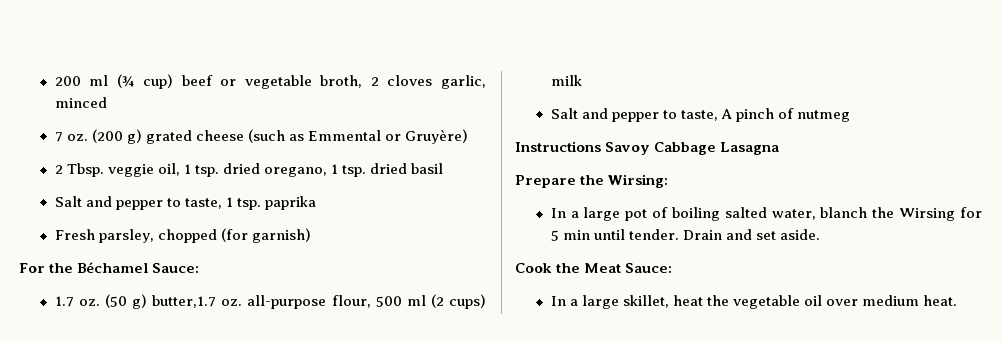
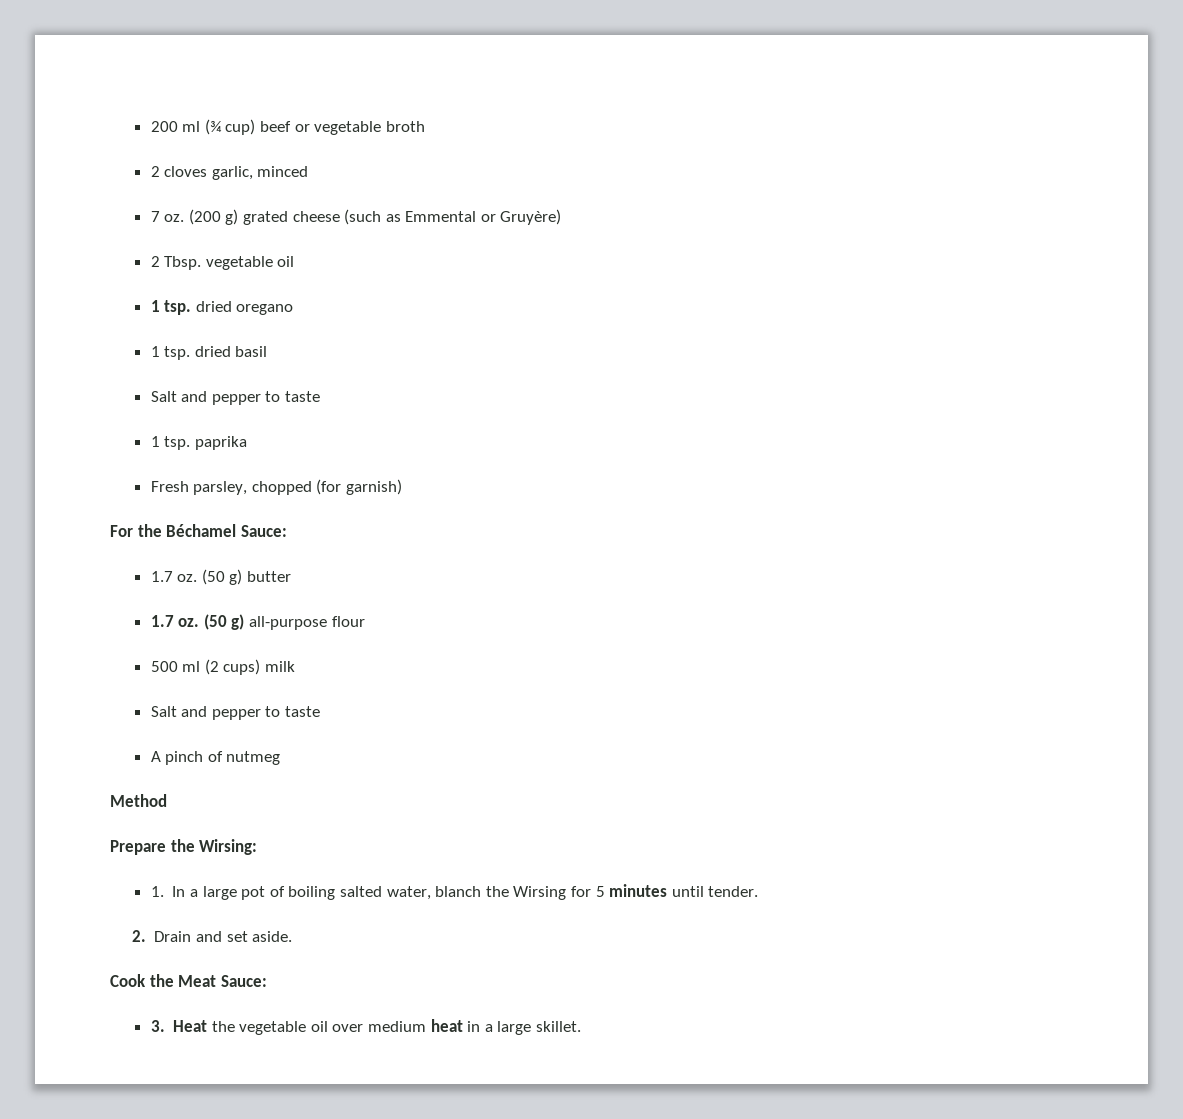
[320,75,363,88] broth, -> [385,121,425,132] broth //
[107,163,328,177] veggie oil, 1 tsp. dried oregano, -> [205,256,295,270] [150,300,294,315] vegetable oil // 1 tsp. dried oregano //
[184,198,222,209] taste, -> [284,391,320,402] taste //
[152,295,371,309] butter,1.7 oz. all-purpose flour, -> [246,571,291,582] [150,614,365,630] butter // 1.7 oz. (50 g) all-purpose flour //
[680,110,718,121] taste, -> [284,706,320,717] taste //
[515,141,780,155] Instructions Savoy Cabbage Lasagna -> [110,794,167,807] Method
(669, 181) none -> [150,886,164,897] 1.
[562,230,590,240] min -> [609,884,668,897] minutes
(679, 234) none -> [131,930,146,942] // 2.
[550,295,703,309] In a large skillet, heat -> [150,1020,208,1032] 3. Heat
[923,295,958,306] heat. -> [430,1019,581,1035] heat in a large skillet.

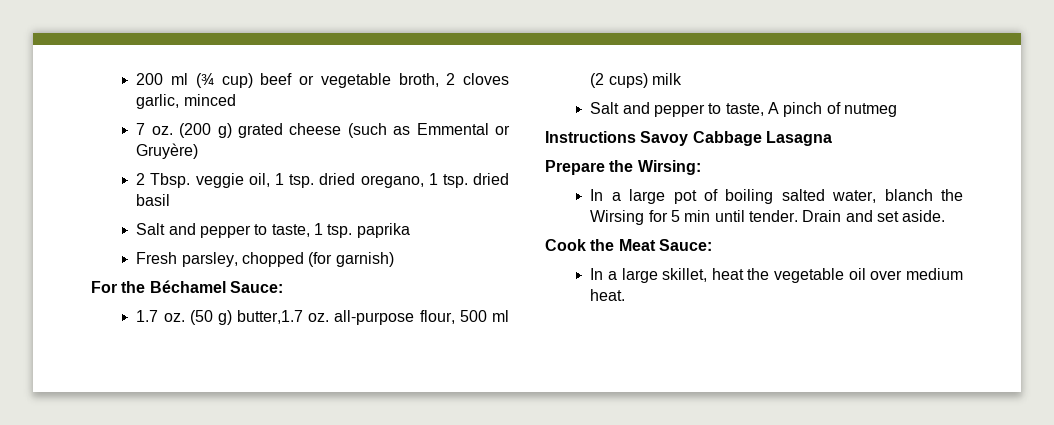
[385,121,425,132] broth // -> [398,73,439,87] broth,
[205,256,295,270] [150,300,294,315] vegetable oil // 1 tsp. dried oregano // -> [195,173,424,188] veggie oil, 1 tsp. dried oregano,
[284,391,320,402] taste // -> [271,224,310,237] taste,
[246,571,291,582] [150,614,365,630] butter // 1.7 oz. (50 g) all-purpose flour // -> [237,310,455,325] butter,1.7 oz. all-purpose flour,
[284,706,320,717] taste // -> [725,103,764,116] taste,
[110,794,167,807] Method -> [545,131,832,146] Instructions Savoy Cabbage Lasagna
[150,886,164,897] 1. -> (701, 167) none
[609,884,668,897] minutes -> [684,210,711,222] min
[131,930,146,942] // 2. -> (798, 216) none
[150,1020,208,1032] 3. Heat -> [590,268,744,283] In a large skillet, heat
[430,1019,581,1035] heat in a large skillet. -> [590,289,626,301] heat.

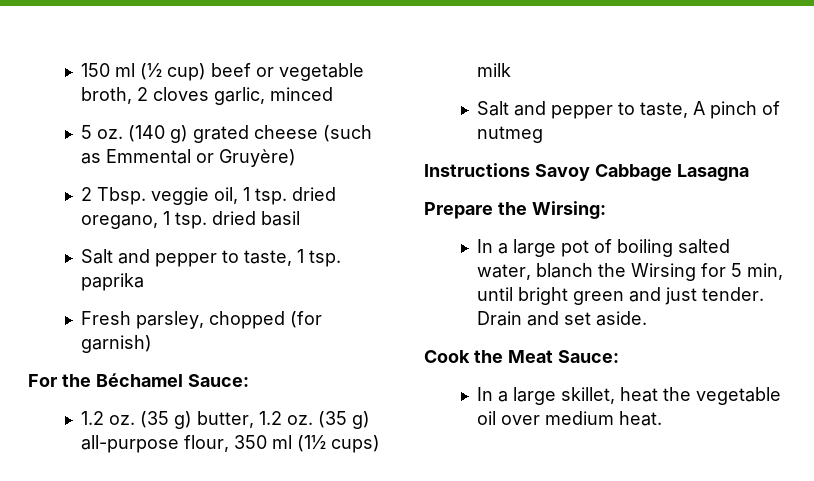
[136,73,214,88] 200 ml (¾ -> [81,63,163,80] 150 ml (½
[136,123,212,138] 7 oz. (200 -> [81,125,166,142] 5 oz. (140
[136,310,509,325] [590,73,605,88] 1.7 oz. (50 g) butter,1.7 oz. all-purpose flour, 500 ml (2 -> [81,411,371,429] [81,435,327,453] 1.2 oz. (35 g) butter, 1.2 oz. (35 g) all-purpose flour, 350 ml (1½
[684,210,745,222] min until -> [747,263,784,280] [477,287,698,305] min, until bright green and just

